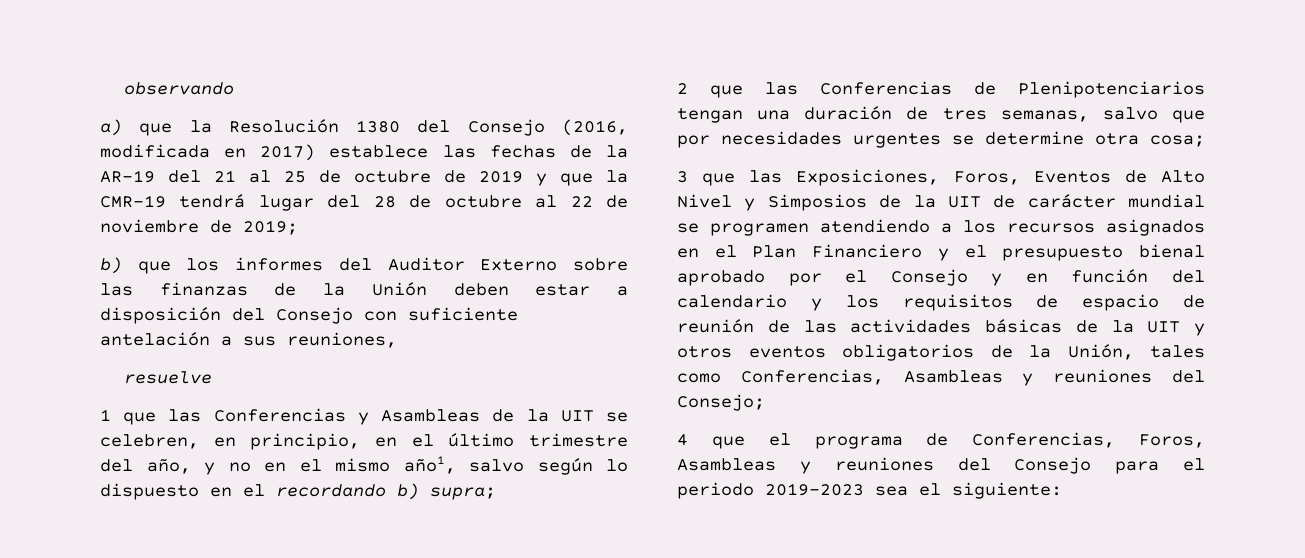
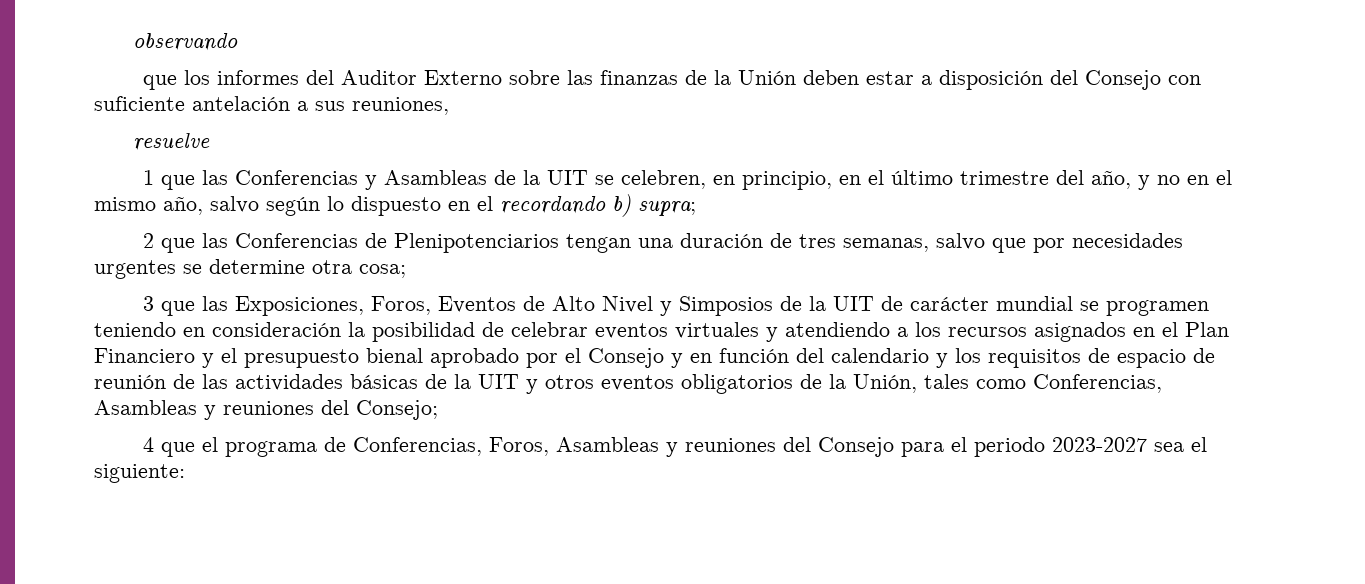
[100,119,628,136] [100,144,629,161] [100,170,628,186] [100,194,629,211] [100,219,298,235] [100,257,122,274] a) que la Resolución 1380 del Consejo (2016, modificada en 2017) establece las fechas de la AR-19 del 21 al 25 de octubre de 2019 y que la CMR-19 tendrá lugar del 28 de octubre al 22 de noviembre de 2019; // b) -> (239, 42) none
[403,456,456,474] año1, -> [163,196,203,215] año,
(809, 229) none -> [94,322,778,342] teniendo en consideración la posibilidad de celebrar eventos virtuales y
[765,483,864,496] 2019-2023 -> [1052,437,1148,452] 2023-2027

